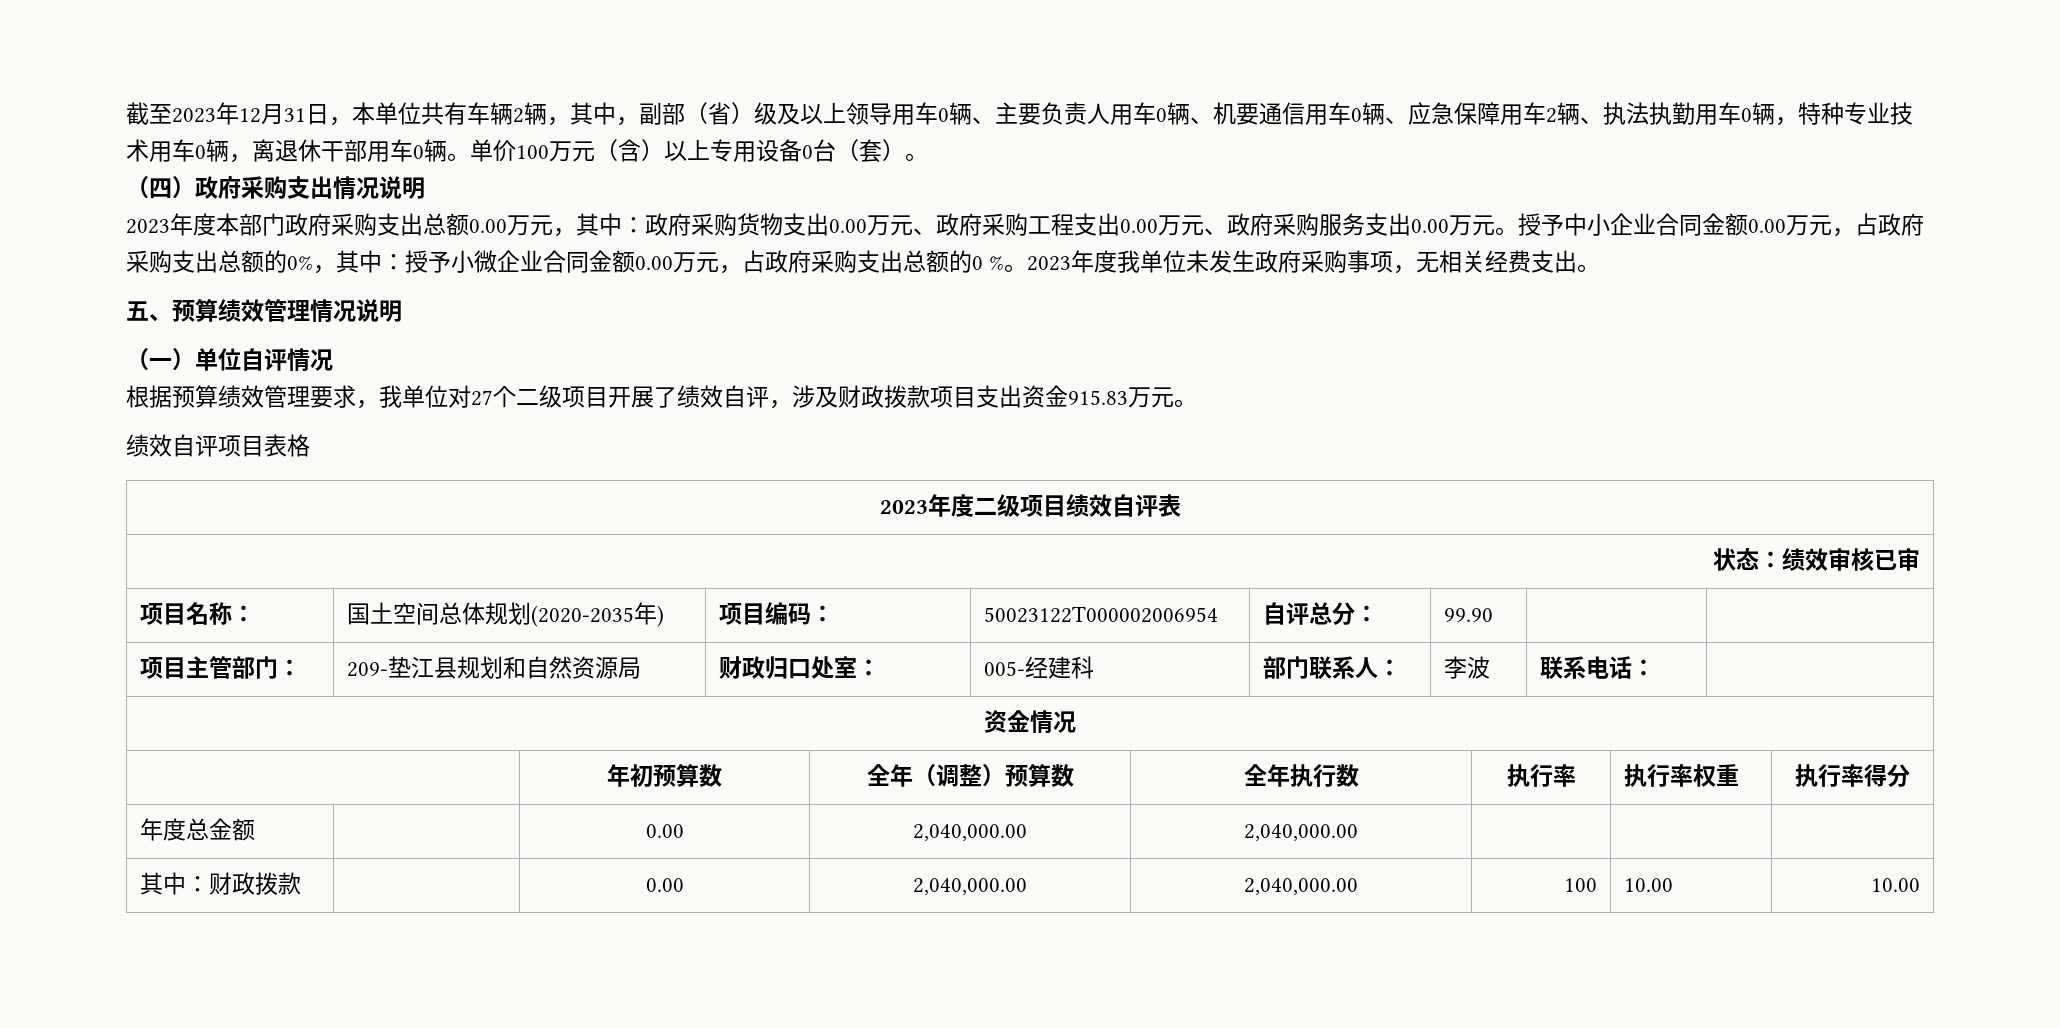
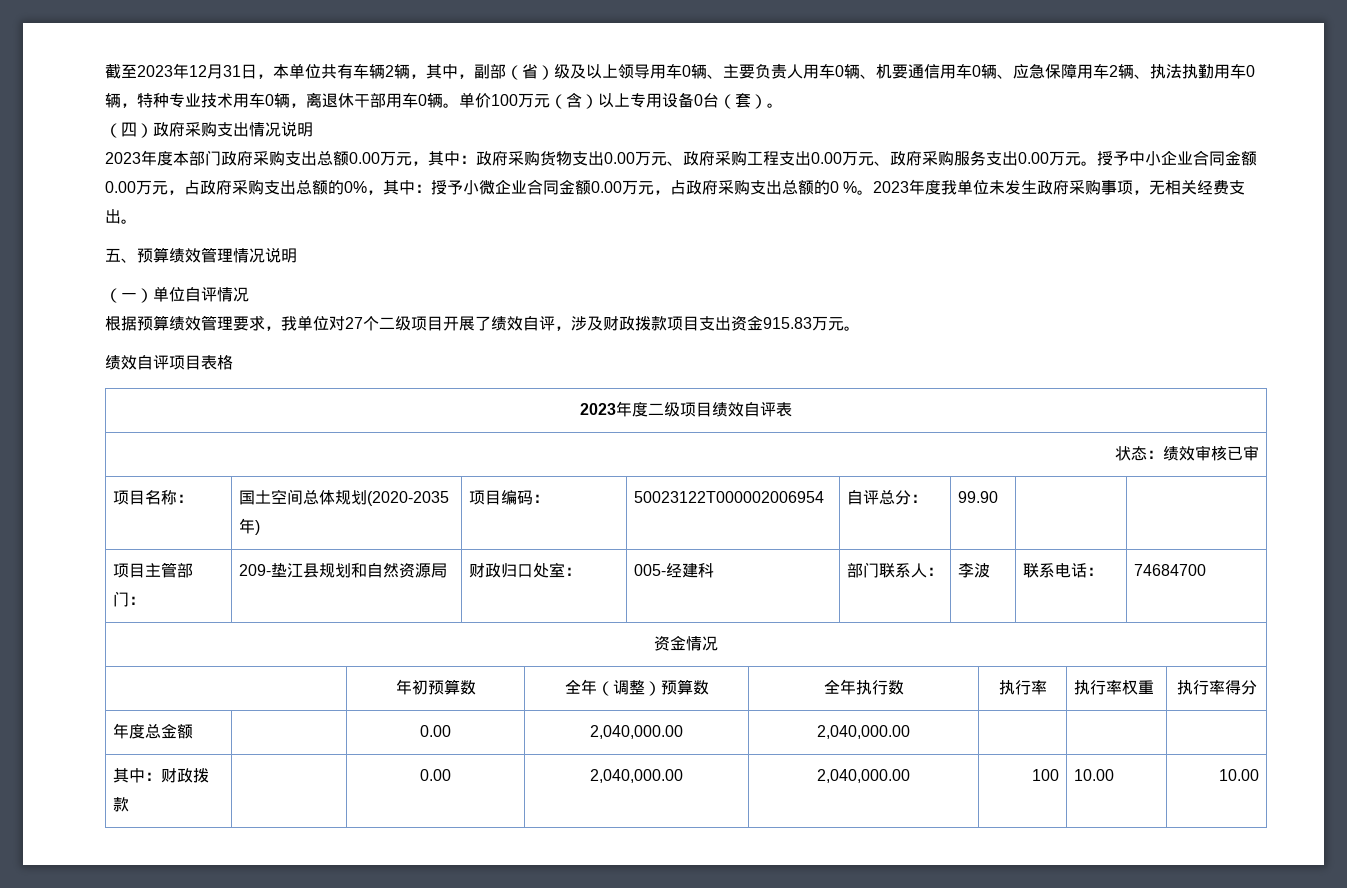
(1655, 667) none -> [1133,564,1206,576] 74684700

